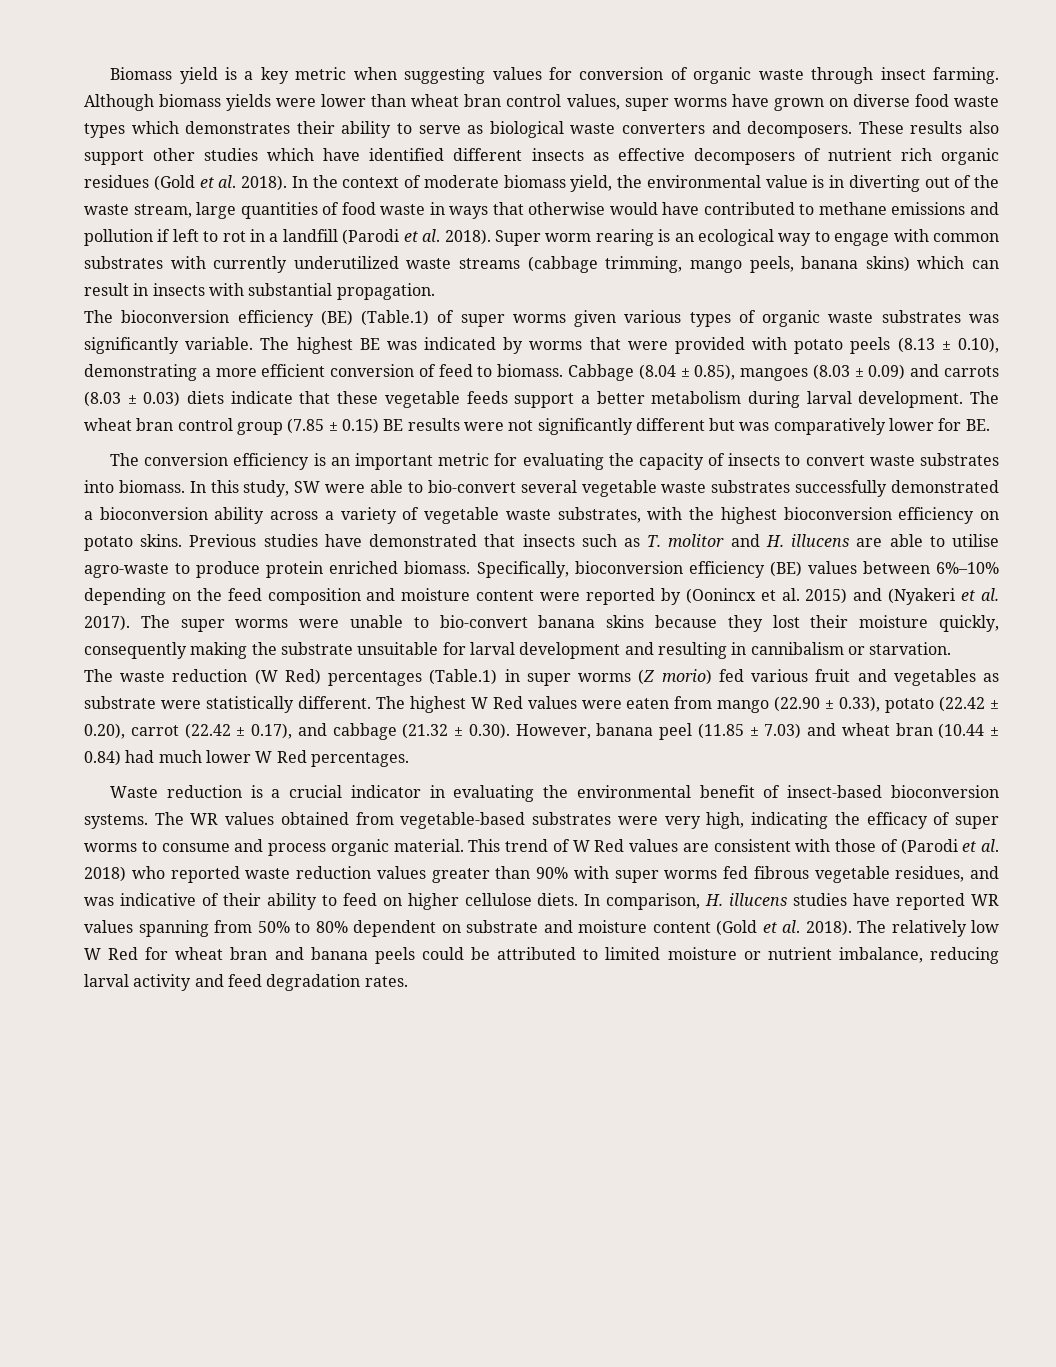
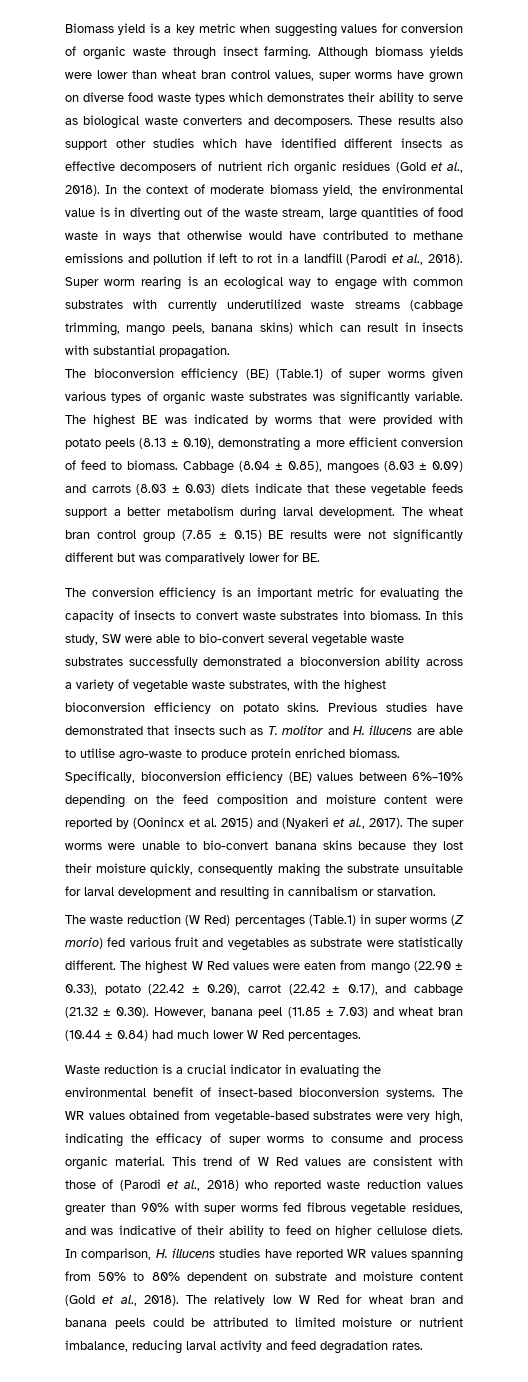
[218,175,237,188] al. -> [447,162,464,173] al.,
[422,229,441,242] al. -> [407,254,424,265] al.,
[981,588,1000,601] al. -> [348,818,365,829] al.,
[981,839,999,852] al. -> [184,1180,201,1191] al.,
[782,920,800,933] al. -> [120,1295,137,1306] al.,

